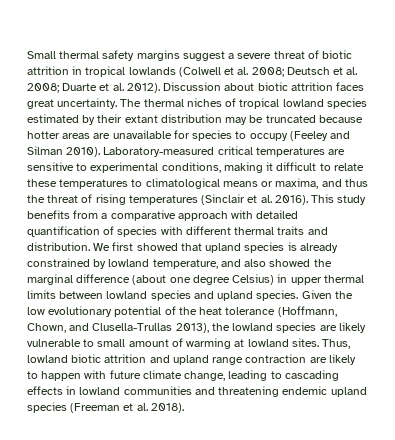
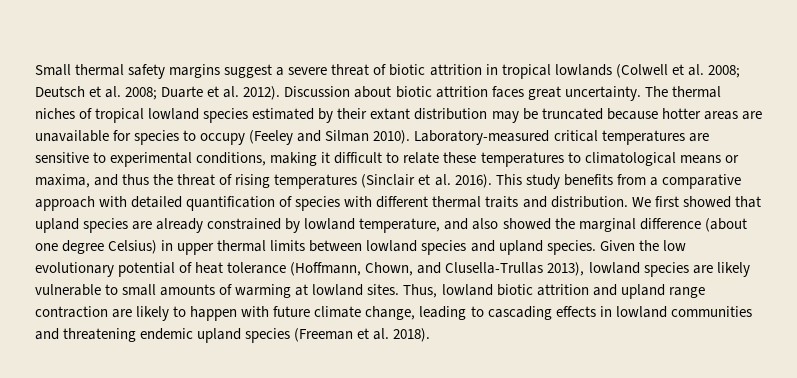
[287,242,297,251] is -> [132,221,153,230] are
[178,307,197,315] the -> (193, 267) none
[211,323,230,331] the -> (585, 269) none
[128,339,169,347] amount -> [160,284,216,296] amounts

